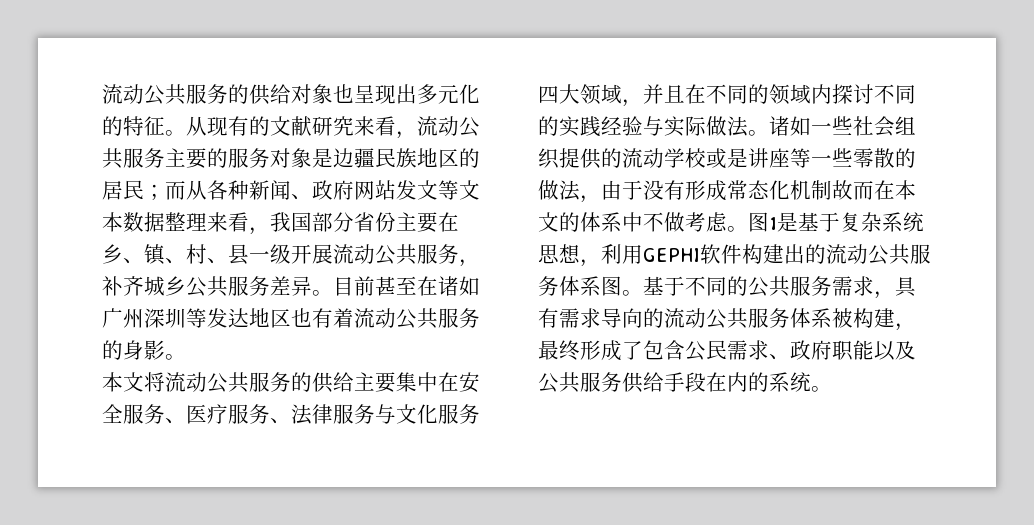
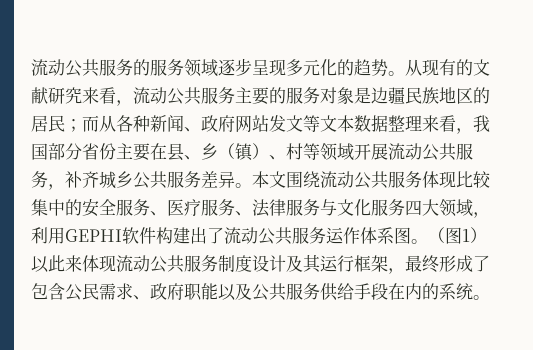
[102,84,417,105] 流动公共服务的供给对象也呈现出 -> [31,58,286,77] 流动公共服务的服务领域逐步呈现
[123,116,165,136] 特征 -> [354,59,388,76] 趋势
[102,244,291,265] 乡、镇、村、县一级 -> [167,143,354,161] 县、乡（镇）、村等领域
[333,276,480,296] [102,308,480,329] [102,340,186,360] [102,372,459,393] 目前甚至在诸如广州深圳等发达地区也有着流动公共服务的身影。 // 本文将流动公共服务的供给主要集中在 -> [252,171,491,189] [31,199,82,216] 本文围绕流动公共服务体现比较集中的
[643,84,916,105] [538,116,916,137] [538,148,916,169] [538,180,916,203] [538,212,924,232] [538,244,601,267] 并且在不同的领域内探讨不同的实践经验与实际做法。诸如一些社会组织提供的流动学校或是讲座等一些零散的做法，由于没有形成常态化机制故而在本文的体系中不做考虑。图1是基于复杂系统思想， -> (490, 215) none
[805,244,931,265] [538,276,559,296] 的流动公共服务 -> [207,227,360,245] 了流动公共服务运作
[643,276,917,299] [538,308,895,329] 基于不同的公共服务需求，具有需求导向的流动公共服务体系被构建 -> [428,227,487,244] [31,254,388,273] （图1）以此来体现流动公共服务制度设计及其运行框架

